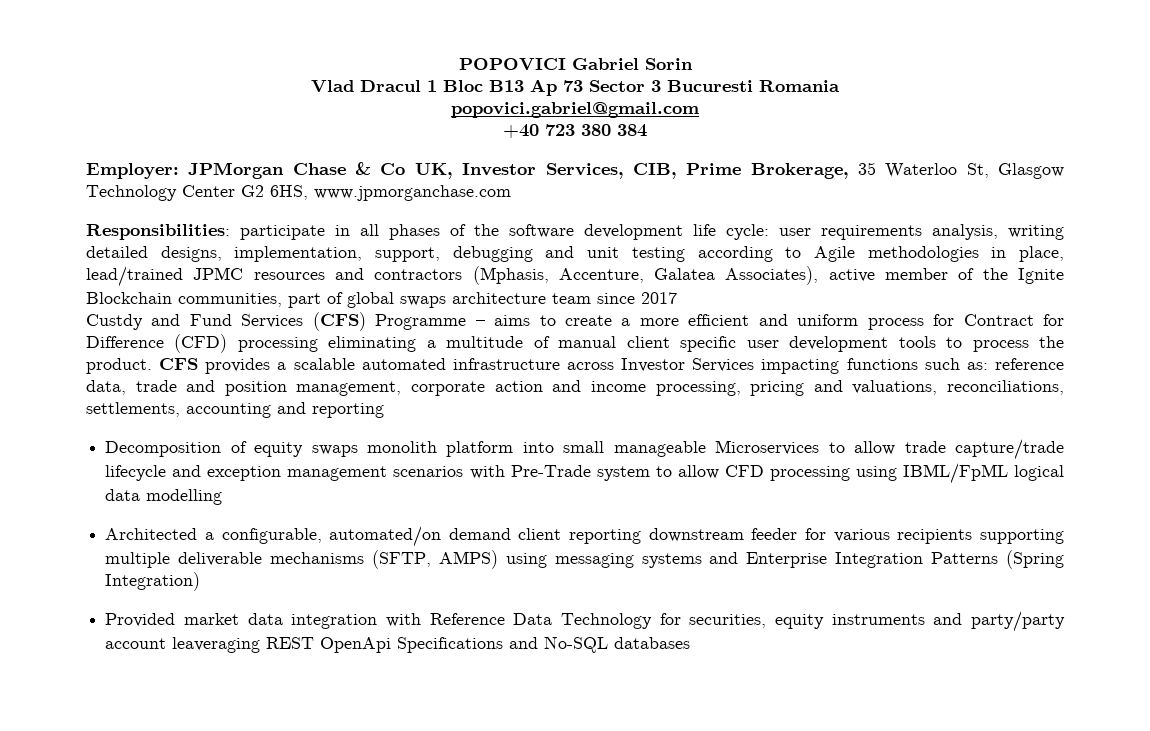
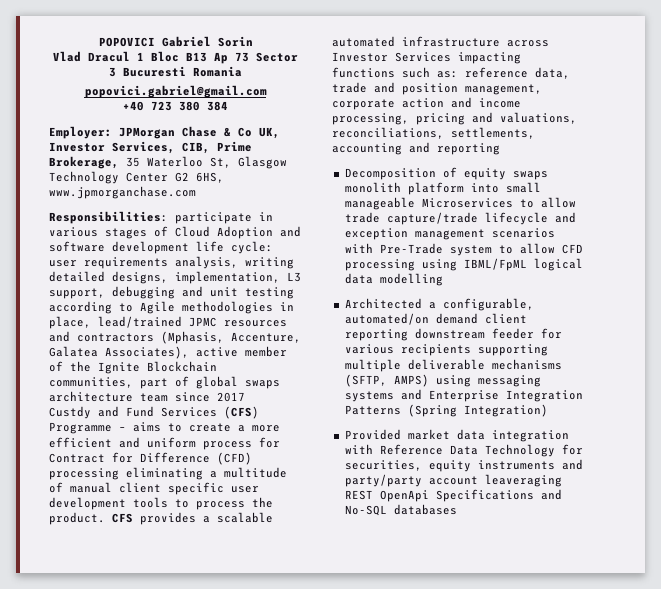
[360,224,499,240] all phases of the -> [49,226,301,239] various stages of Cloud Adoption and
(363, 254) none -> [287,272,301,282] L3

